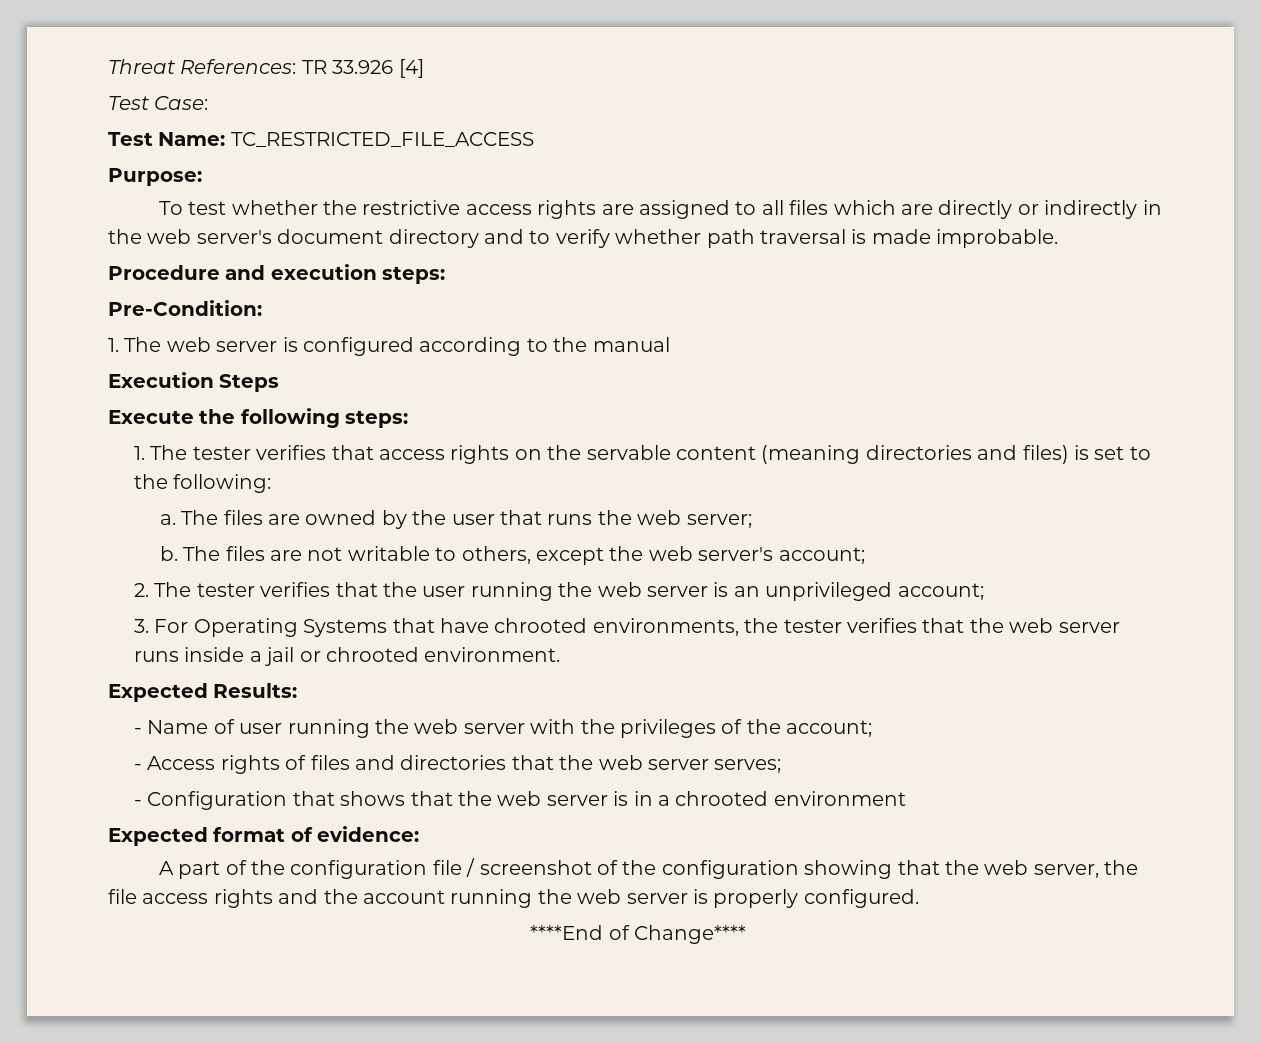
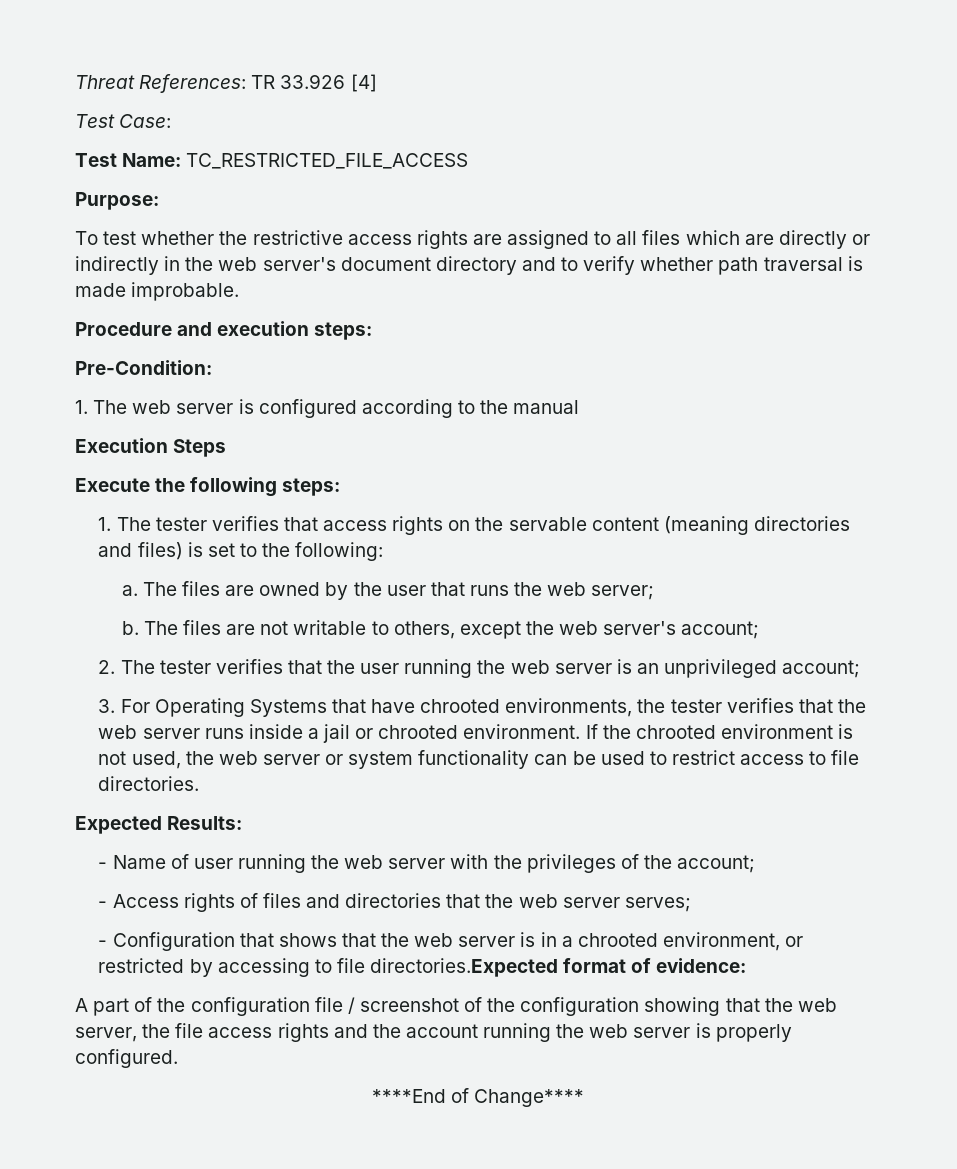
(561, 654) none -> [585,724,854,739] [98,750,860,769] [98,776,200,791] If the chrooted environment is not used, the web server or system functionality can be used to restrict access to file directories.
[773,791,906,806] [108,827,208,846] environment // Expected -> [662,932,804,951] [98,958,559,977] environment, or restricted by accessing to file directories.Expected

